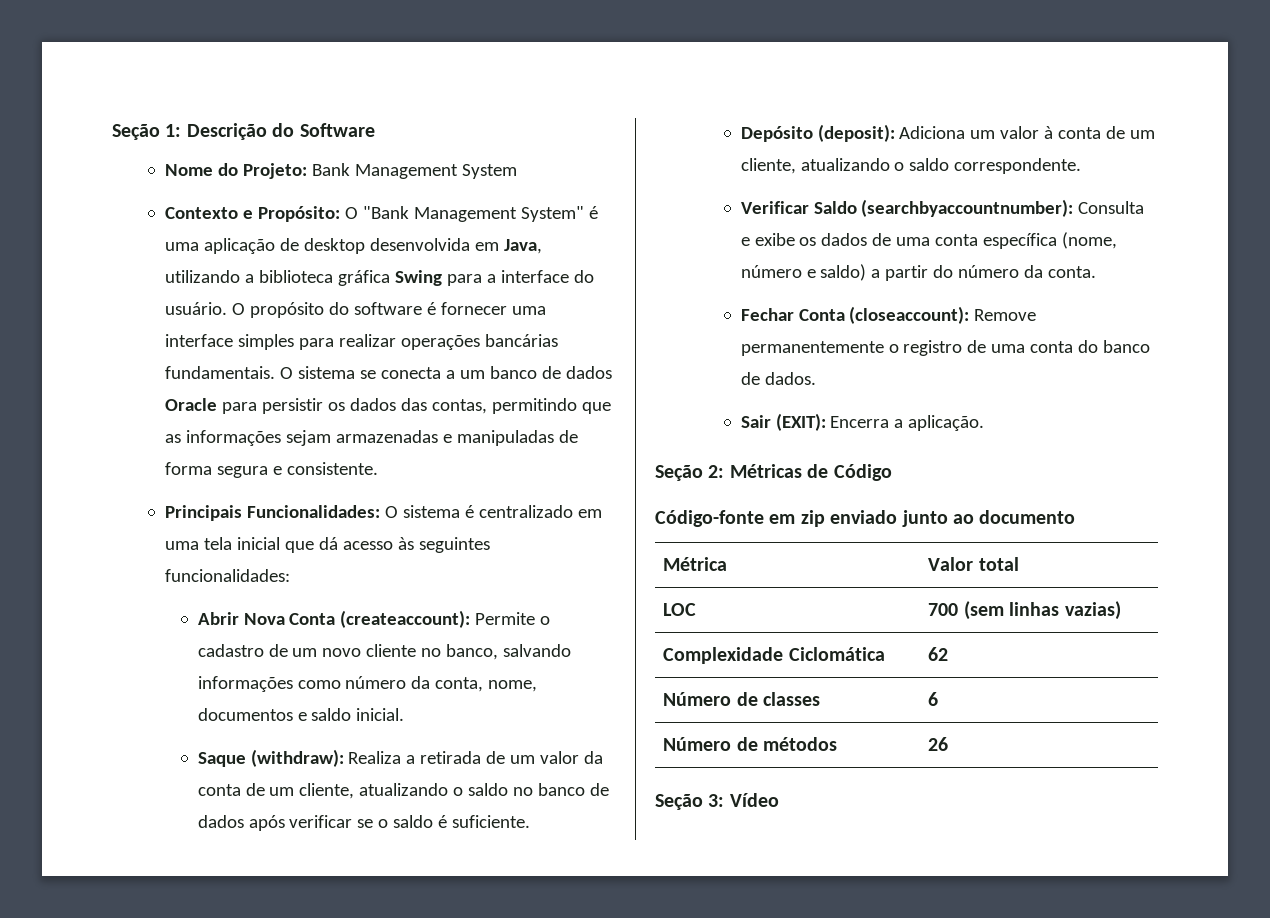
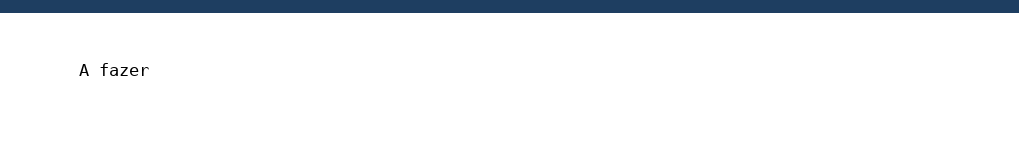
[112,123,375,140] [164,163,517,179] [164,206,598,222] [164,238,542,254] [164,270,594,286] [164,302,546,318] [164,334,558,350] [164,366,612,379] [164,398,611,414] [164,430,578,446] [164,462,378,478] [164,505,602,521] [164,537,490,553] [164,569,290,582] [197,610,551,628] [197,644,572,660] [197,676,538,692] [197,708,405,721] [197,749,604,767] [197,783,610,799] [197,815,531,831] [740,124,1156,142] [740,158,1082,174] [740,199,1145,217] [740,232,1118,249] [740,264,1097,281] [740,306,1037,324] [740,340,1151,356] [740,372,816,385] [740,413,985,431] [655,464,892,481] [655,510,1076,527] [663,557,728,571] [928,557,1019,571] [663,603,697,616] [928,601,1121,620] [663,647,885,664] [928,647,949,661] [663,692,821,706] [928,692,939,706] [663,737,838,751] [928,737,949,751] [655,793,779,810] Seção 1: Descrição do Software // Nome do Projeto: Bank Management System // Contexto e Propósito: O "Bank Management System" é uma aplicação de desktop desenvolvida em Java, utilizando a biblioteca gráfica Swing para a interface do usuário. O propósito do software é fornecer uma interface simples para realizar operações bancárias fundamentais. O sistema se conecta a um banco de dados Oracle para persistir os dados das contas, permitindo que as informações sejam armazenadas e manipuladas de forma segura e consistente. // Principais Funcionalidades: O sistema é centralizado em uma tela inicial que dá acesso às seguintes funcionalidades: // Abrir Nova Conta (createaccount): Permite o cadastro de um novo cliente no banco, salvando informações como número da conta, nome, documentos e saldo inicial. // Saque (withdraw): Realiza a retirada de um valor da conta de um cliente, atualizando o saldo no banco de dados após verificar se o saldo é suficiente. // Depósito (deposit): Adiciona um valor à conta de um cliente, atualizando o saldo correspondente. // Verificar Saldo (searchbyaccountnumber): Consulta e exibe os dados de uma conta específica (nome, número e saldo) a partir do número da conta. // Fechar Conta (closeaccount): Remove permanentemente o registro de uma conta do banco de dados. // Sair (EXIT): Encerra a aplicação. // Seção 2: Métricas de Código // Código-fonte em zip enviado junto ao documento // Métrica | Valor total // LOC | 700 (sem linhas vazias) // Complexidade Ciclomática | 62 // Número de classes | 6 // Número de métodos | 26 // Seção 3: Vídeo -> [79,63,149,76] A fazer

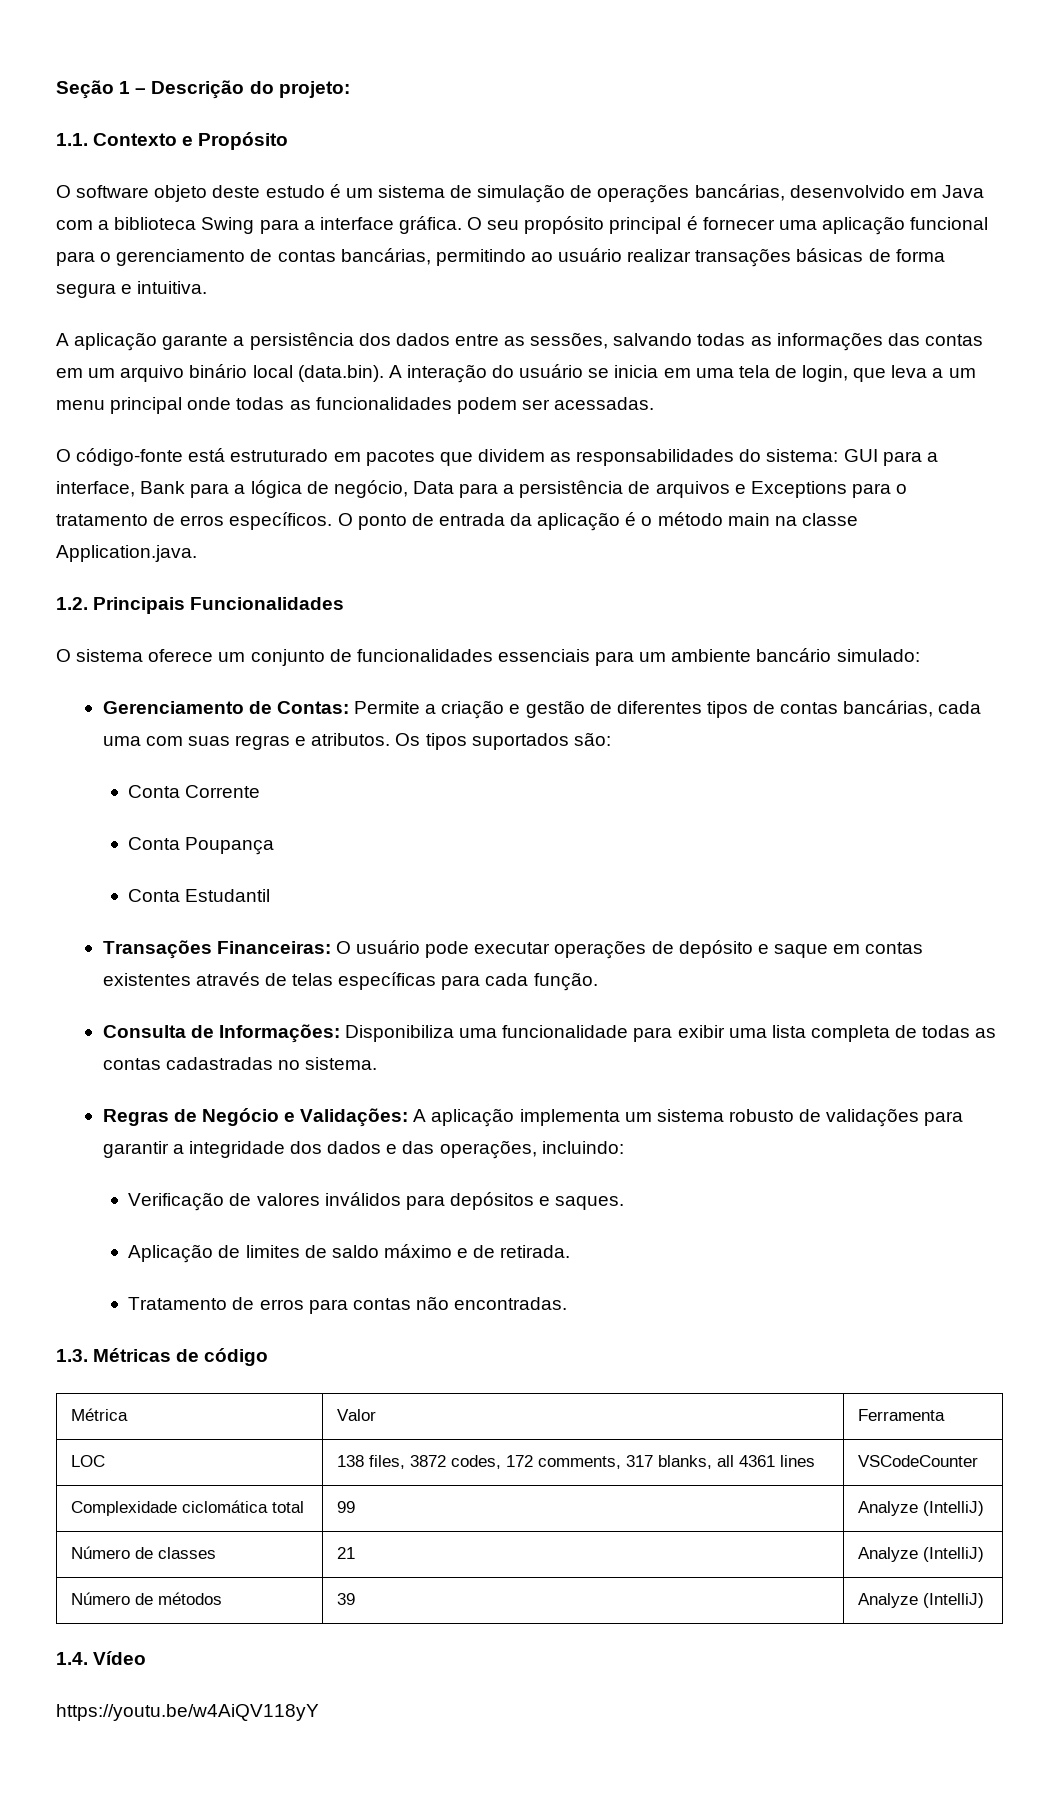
[79,63,149,76] A fazer -> [56,80,350,99] [56,132,289,150] [56,184,984,203] [56,216,989,235] [56,248,945,267] [56,281,208,298] [56,332,983,351] [56,364,976,383] [56,397,655,414] [56,448,938,466] [56,480,908,498] [56,512,858,531] [56,545,197,562] [56,597,345,614] [56,648,920,666] [102,700,982,719] [102,732,611,750] [128,785,261,798] [128,837,275,855] [128,889,271,902] [102,940,924,959] [102,972,598,991] [102,1024,997,1043] [102,1057,377,1070] [102,1108,964,1127] [102,1140,624,1159] [128,1192,625,1211] [128,1244,571,1263] [128,1296,568,1314] [56,1348,269,1366] [70,1408,128,1421] [336,1409,376,1421] [857,1409,945,1421] [70,1455,105,1467] [336,1455,815,1469] [857,1455,978,1467] [70,1500,304,1516] [336,1501,355,1513] [857,1501,984,1516] [70,1546,216,1559] [336,1547,355,1559] [857,1547,984,1562] [70,1592,222,1605] [336,1593,355,1605] [857,1593,984,1608] [56,1651,147,1665] [56,1704,319,1721] Seção 1 – Descrição do projeto: // 1.1. Contexto e Propósito // O software objeto deste estudo é um sistema de simulação de operações bancárias, desenvolvido em Java com a biblioteca Swing para a interface gráfica. O seu propósito principal é fornecer uma aplicação funcional para o gerenciamento de contas bancárias, permitindo ao usuário realizar transações básicas de forma segura e intuitiva. // A aplicação garante a persistência dos dados entre as sessões, salvando todas as informações das contas em um arquivo binário local (data.bin). A interação do usuário se inicia em uma tela de login, que leva a um menu principal onde todas as funcionalidades podem ser acessadas. // O código-fonte está estruturado em pacotes que dividem as responsabilidades do sistema: GUI para a interface, Bank para a lógica de negócio, Data para a persistência de arquivos e Exceptions para o tratamento de erros específicos. O ponto de entrada da aplicação é o método main na classe Application.java. // 1.2. Principais Funcionalidades // O sistema oferece um conjunto de funcionalidades essenciais para um ambiente bancário simulado: // Gerenciamento de Contas: Permite a criação e gestão de diferentes tipos de contas bancárias, cada uma com suas regras e atributos. Os tipos suportados são: // Conta Corrente // Conta Poupança // Conta Estudantil // Transações Financeiras: O usuário pode executar operações de depósito e saque em contas existentes através de telas específicas para cada função. // Consulta de Informações: Disponibiliza uma funcionalidade para exibir uma lista completa de todas as contas cadastradas no sistema. // Regras de Negócio e Validações: A aplicação implementa um sistema robusto de validações para garantir a integridade dos dados e das operações, incluindo: // Verificação de valores inválidos para depósitos e saques. // Aplicação de limites de saldo máximo e de retirada. // Tratamento de erros para contas não encontradas. // 1.3. Métricas de código // Métrica | Valor | Ferramenta // LOC | 138 files, 3872 codes, 172 comments, 317 blanks, all 4361 lines | VSCodeCounter // Complexidade ciclomática total | 99 | Analyze (IntelliJ) // Número de classes | 21 | Analyze (IntelliJ) // Número de métodos | 39 | Analyze (IntelliJ) // 1.4. Vídeo // https://youtu.be/w4AiQV118yY

